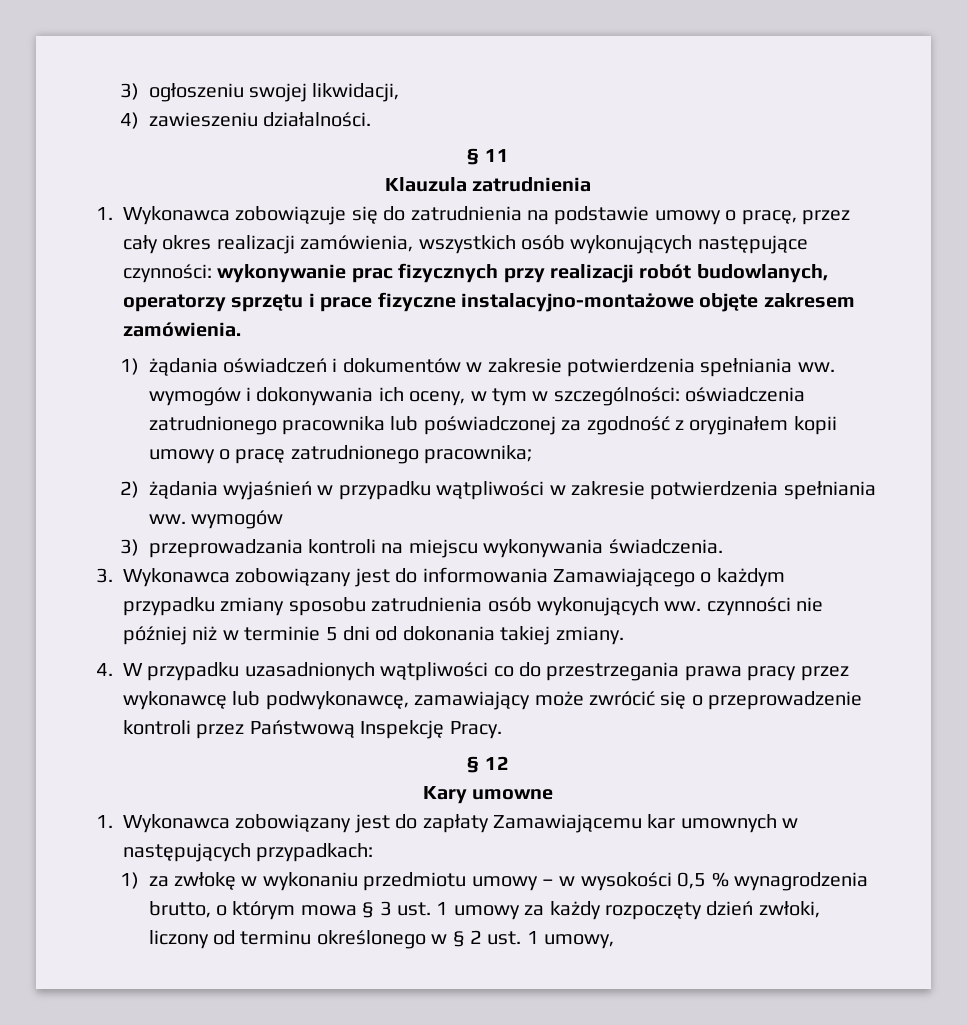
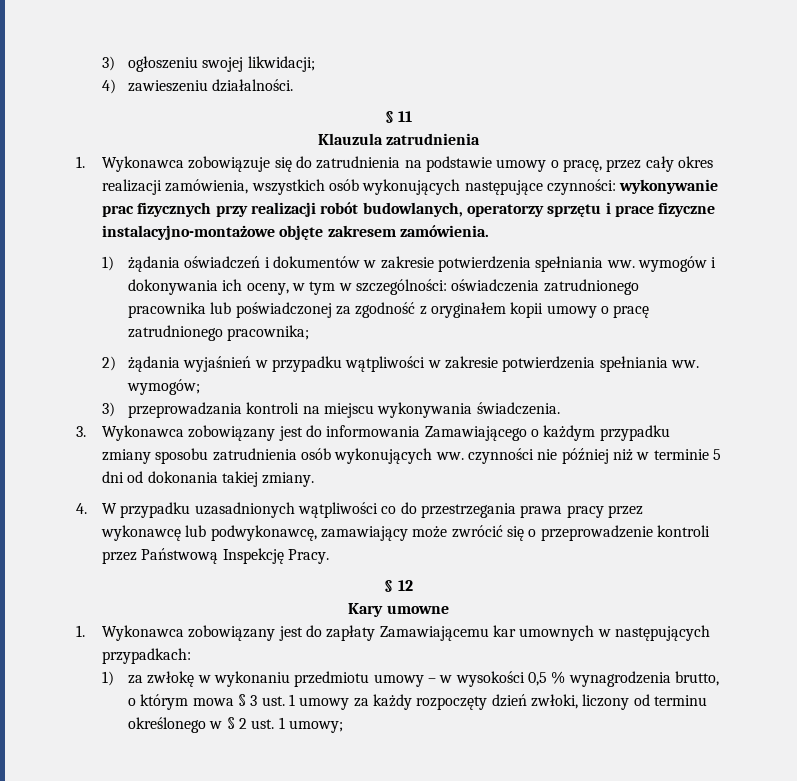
[312,83,400,102] likwidacji, -> [247,56,315,72] likwidacji;
[191,510,284,529] wymogów -> [127,379,201,395] wymogów;
[544,934,615,949] umowy, -> [289,720,344,733] umowy;

